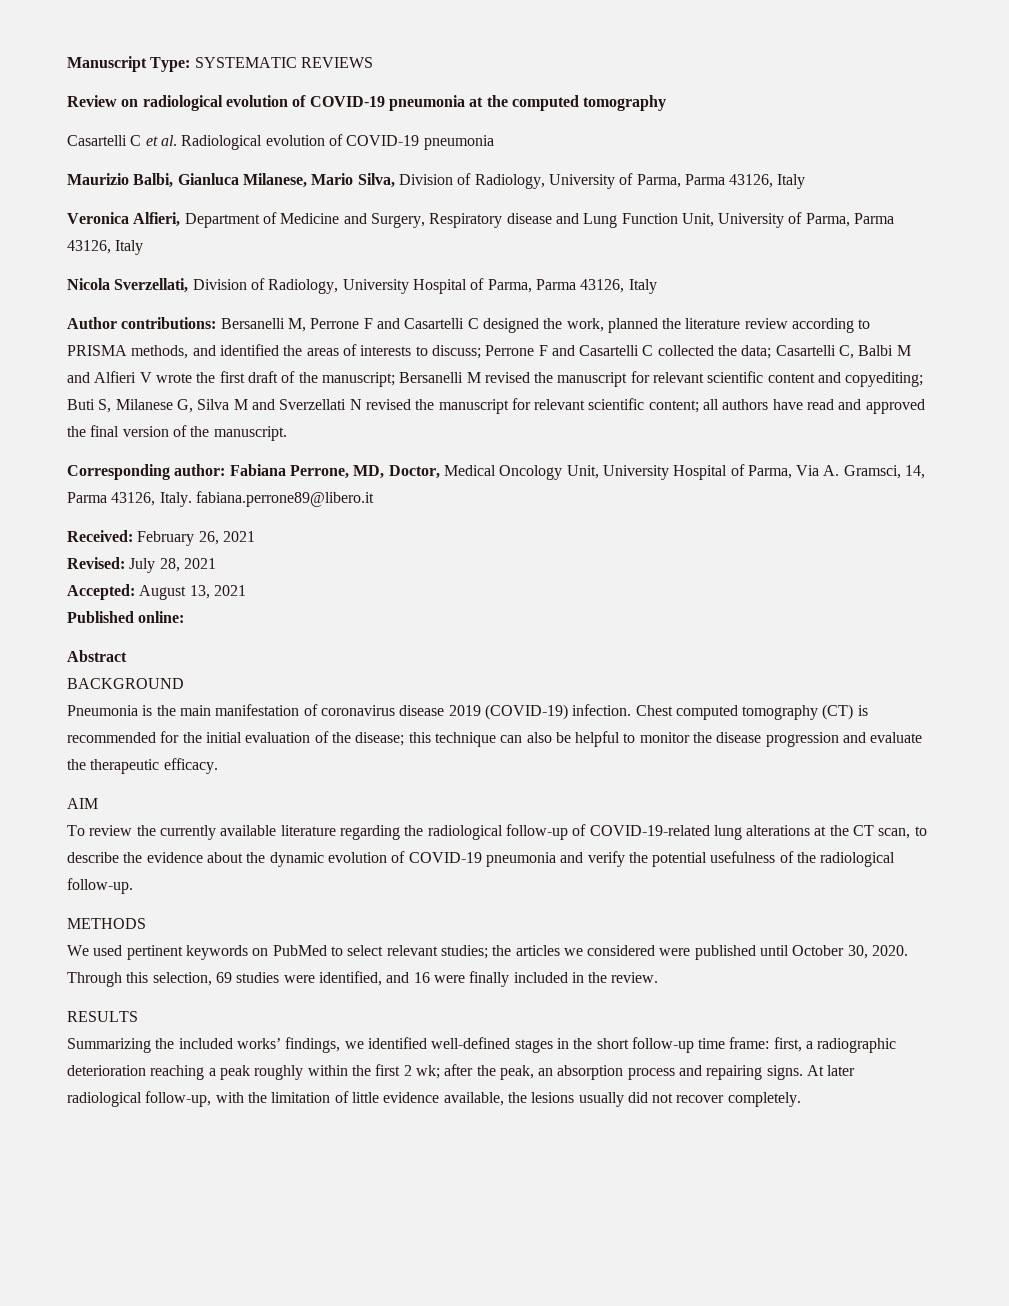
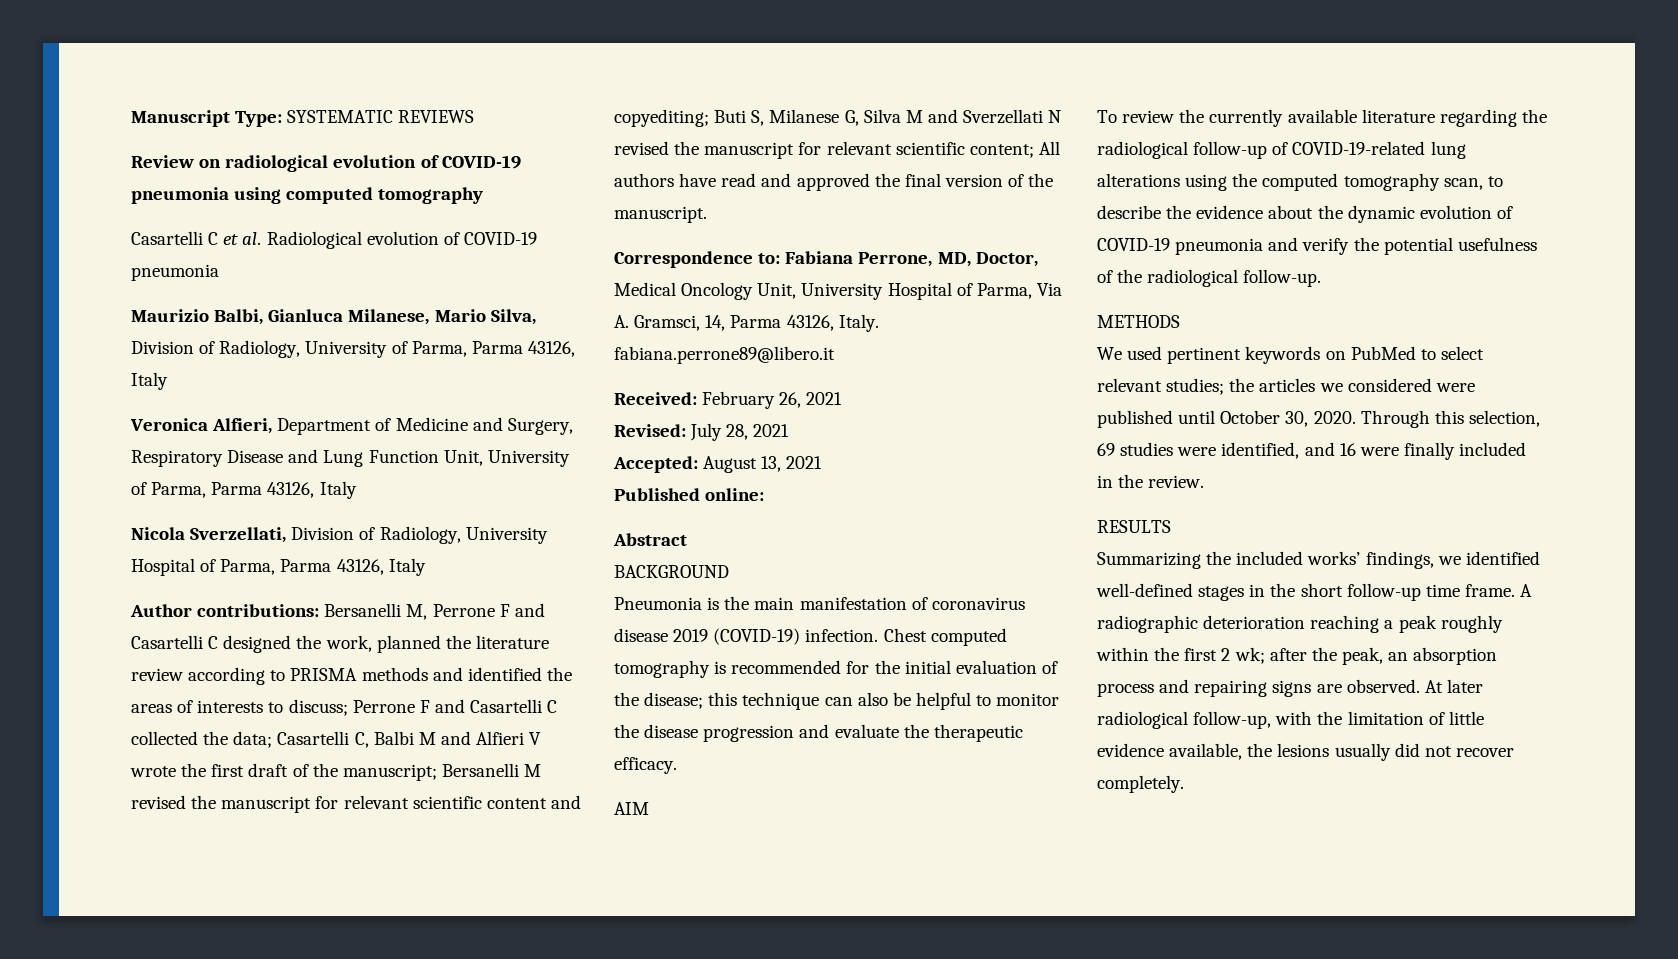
[469,95,508,107] at the -> [234,187,282,204] using
[506,213,552,224] disease -> [227,450,284,463] Disease
[131,345,189,359] methods, -> [361,667,428,681] methods
[703,399,720,410] all -> [1038,141,1060,155] All
[67,464,226,480] Corresponding author: -> [614,251,781,268] Correspondence to:
[822,704,854,720] (CT) -> (710, 669) none
[814,825,875,836] at the CT -> [1185,173,1440,191] using the computed tomography
[729,1037,814,1052] frame: first, a -> [1464,584,1533,597] frame. A
[766,1065,803,1080] signs. -> [1272,679,1420,697] signs are observed.

